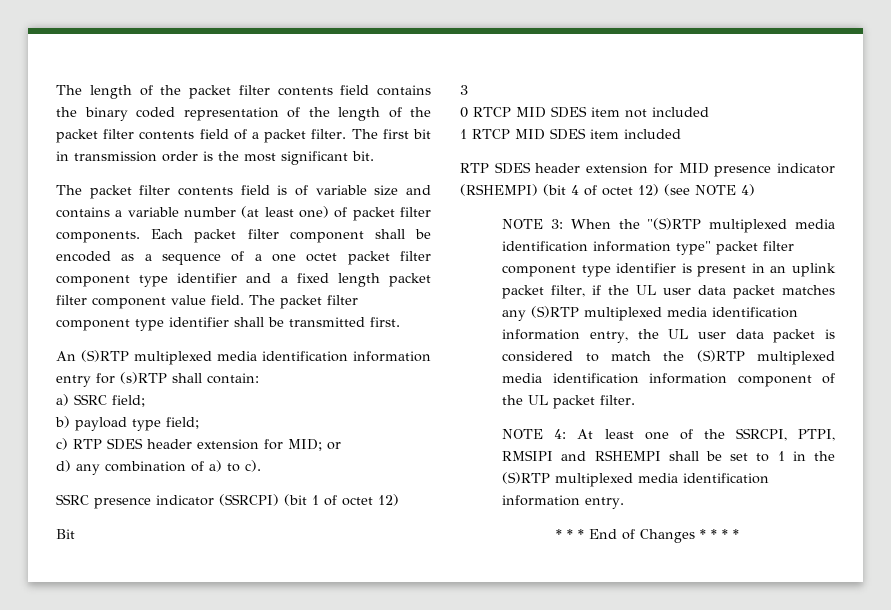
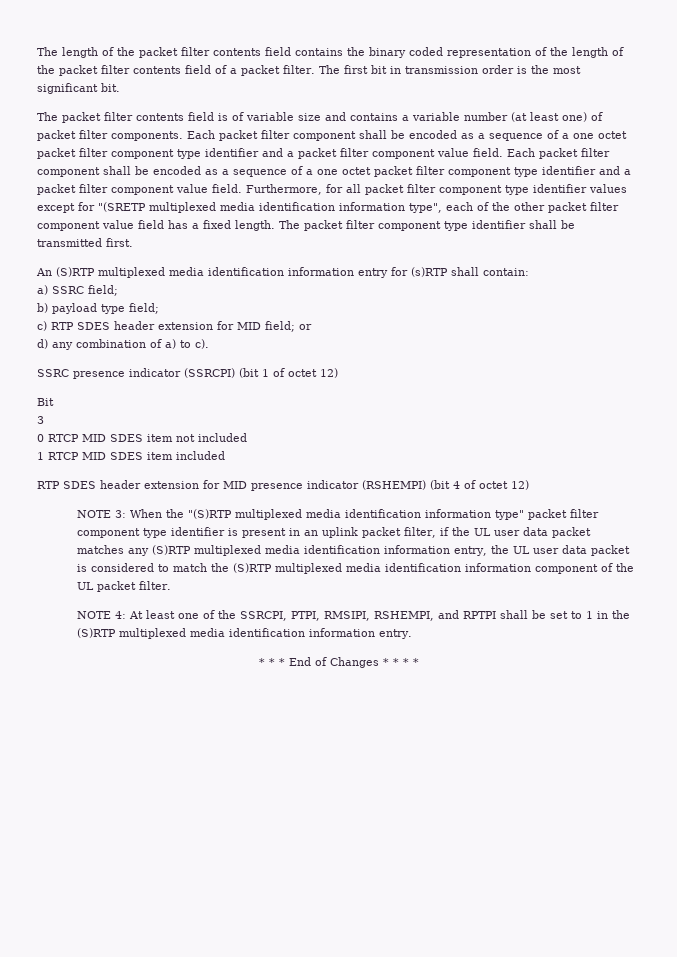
[296,273,431,287] [56,295,244,309] fixed length packet filter component value field. -> [298,148,610,159] [37,166,631,177] [37,184,627,195] [37,202,619,213] [37,220,275,231] packet filter component value field. Each packet filter component shall be encoded as a sequence of a one octet packet filter component type identifier and a packet filter component value field. Furthermore, for all packet filter component type identifier values except for "(SRETP multiplexed media identification information type", each of the other packet filter component value field has a fixed length.
[288,439,322,451] MID; -> [237,321,295,332] MID field;
[664,184,755,196] (see NOTE 4) -> (529, 485) none
[502,450,661,461] RMSIPI and RSHEMPI -> [324,610,497,621] RMSIPI, RSHEMPI, and RPTPI

